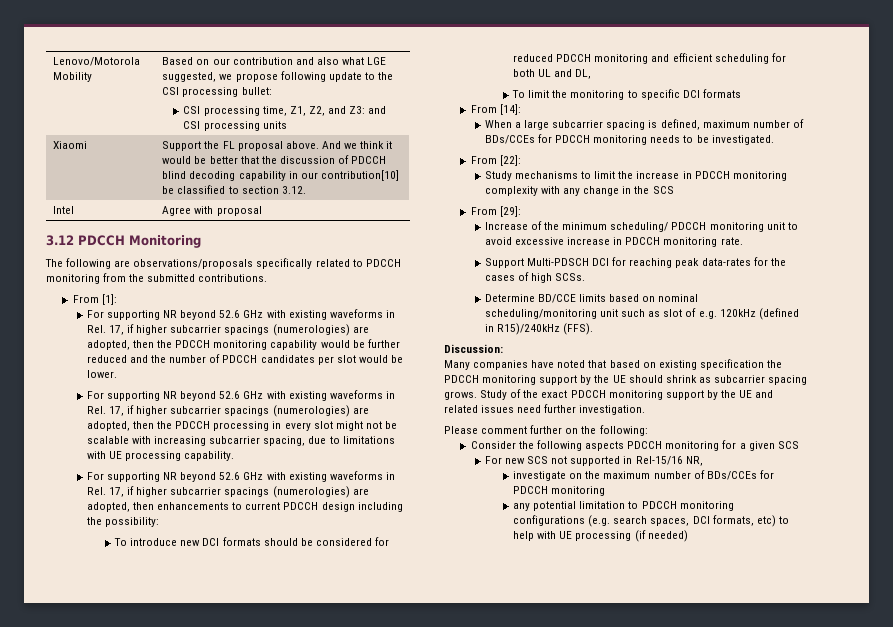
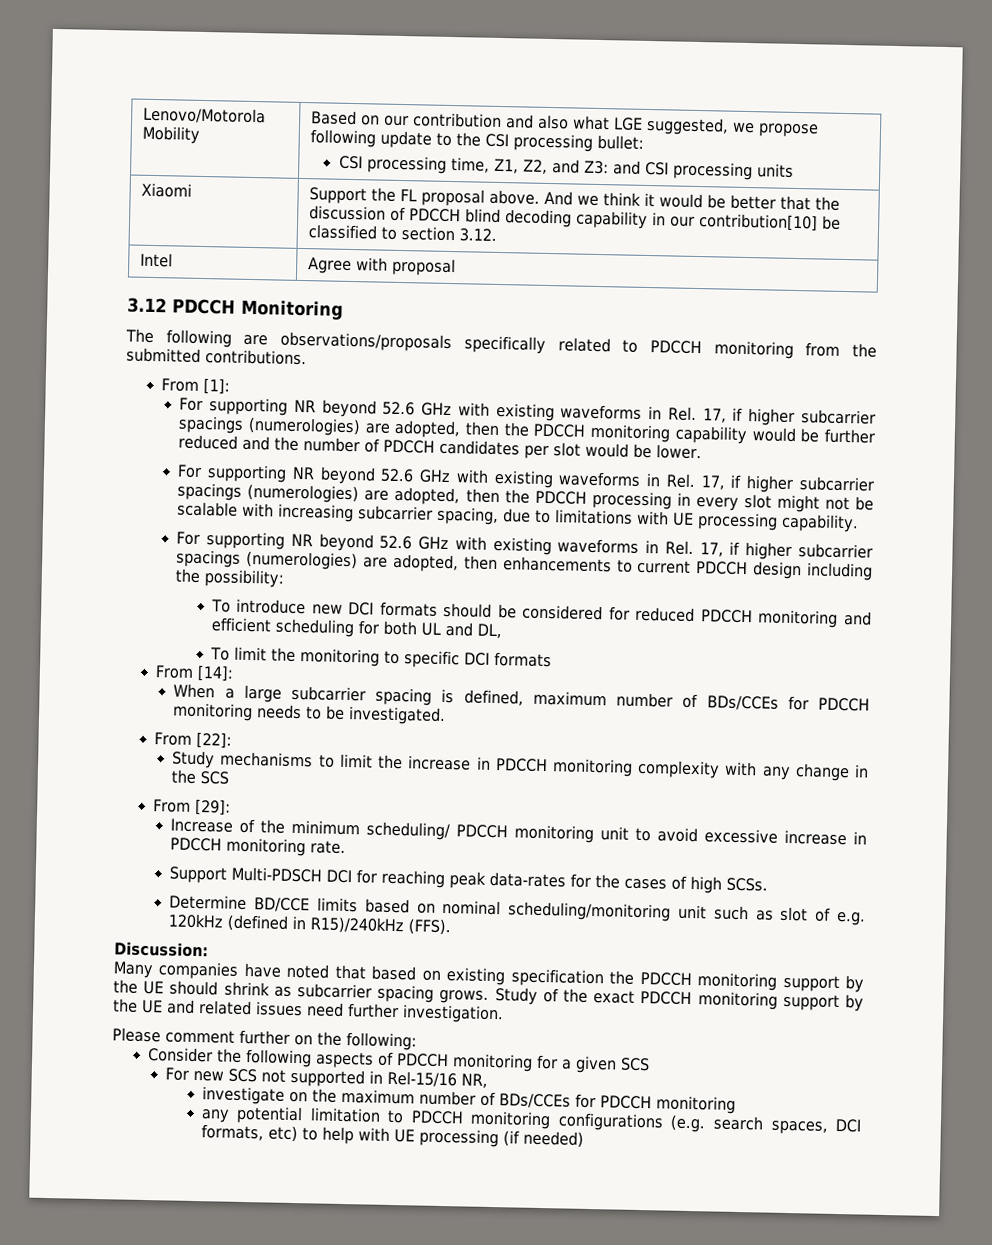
(625, 446) none -> [377,1051,394,1067] of

